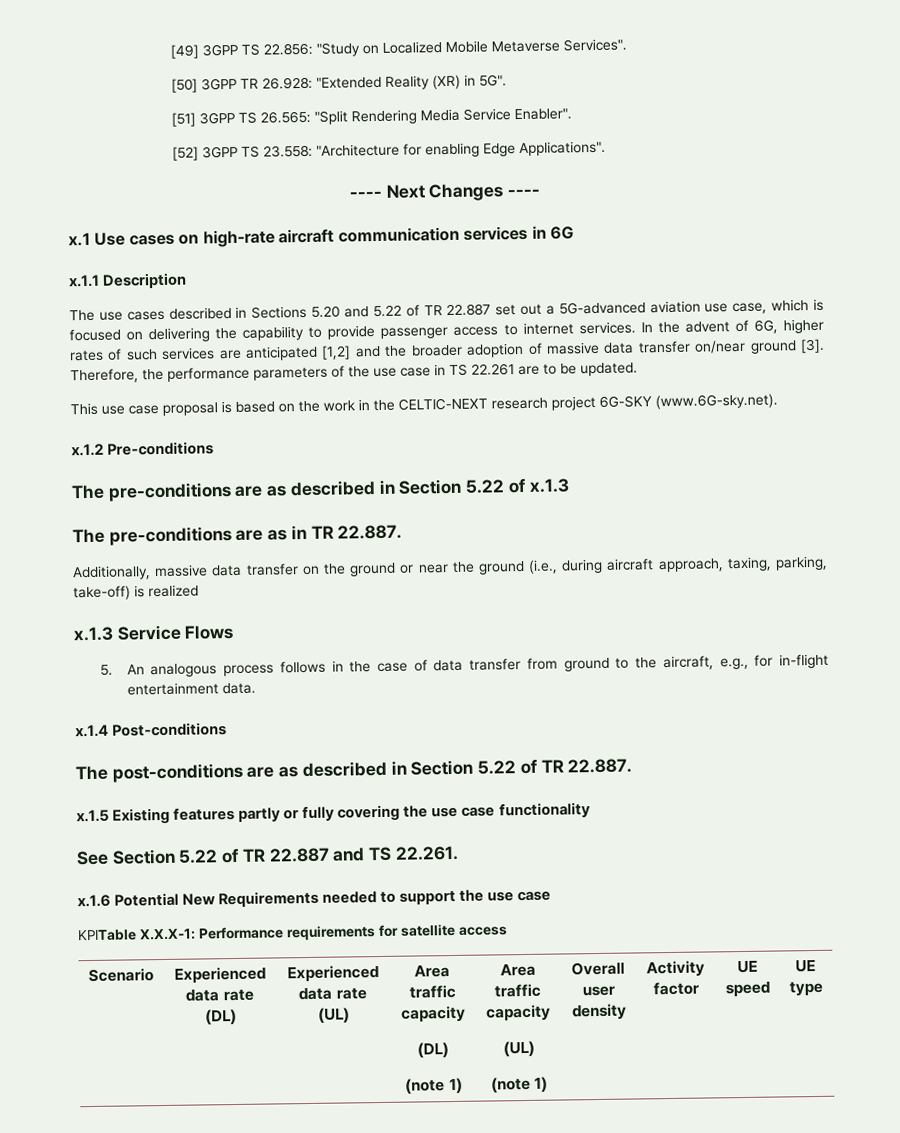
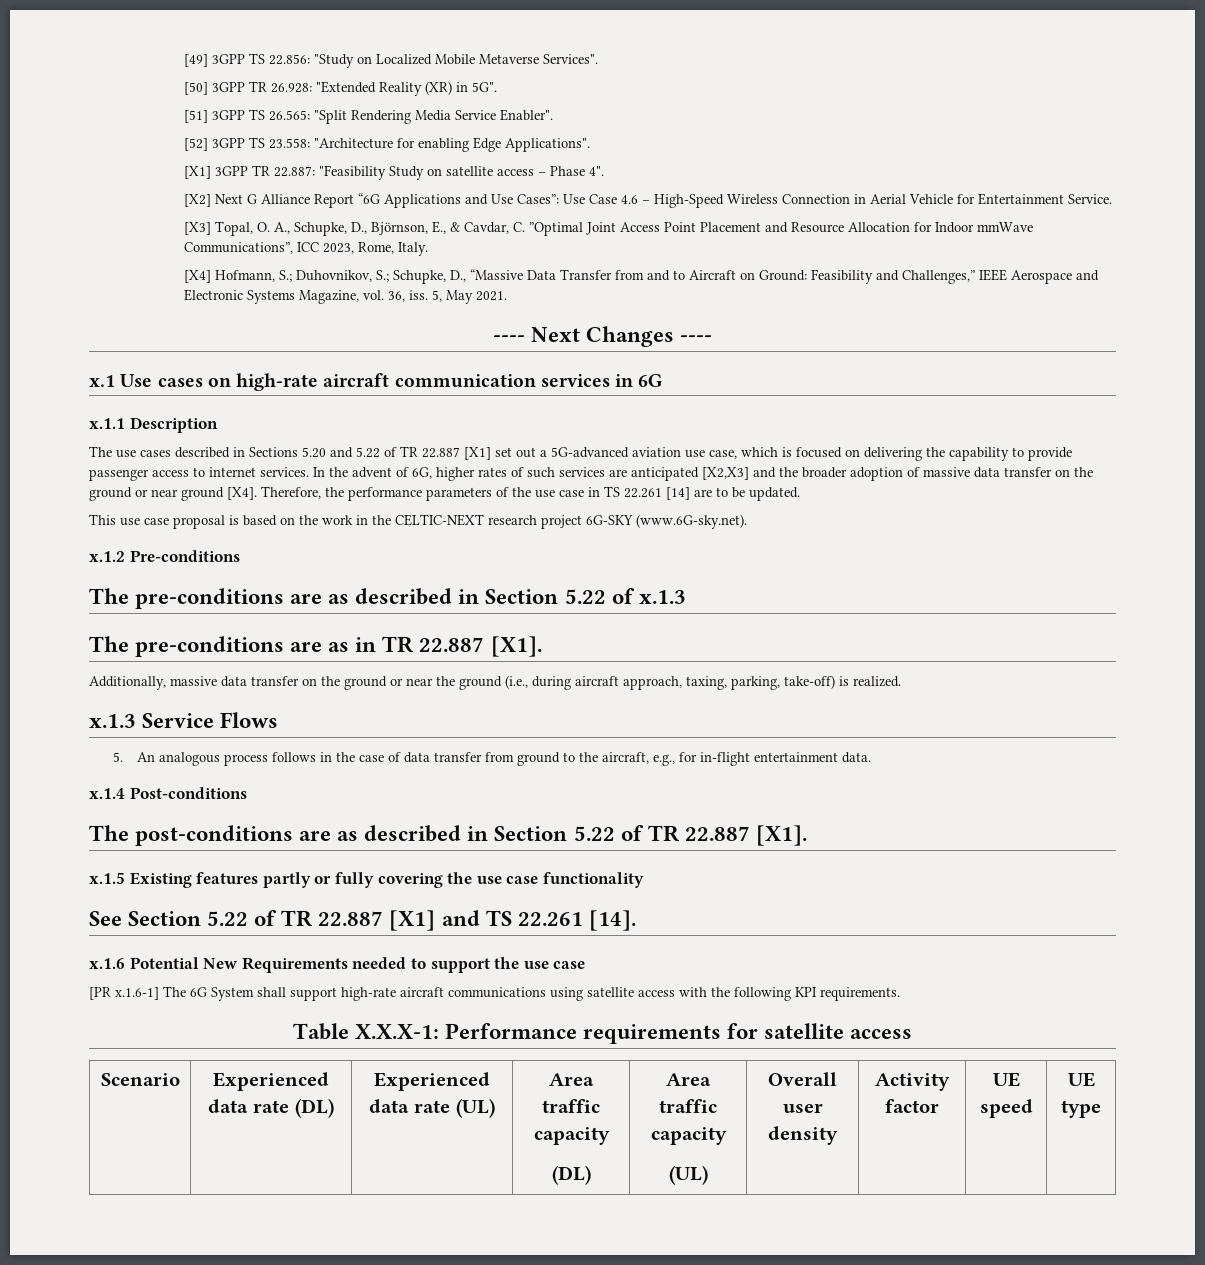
(607, 148) none -> [184,165,605,180] [184,193,1113,208] [184,221,1034,236] [184,242,429,256] [184,269,1100,284] [184,289,508,304] // [X1] 3GPP TR 22.887: "Feasibility Study on satellite access – Phase 4". // [X2] Next G Alliance Report “6G Applications and Use Cases”: Use Case 4.6 – High-Speed Wireless Connection in Aerial Vehicle for Entertainment Service. // [X3] Topal, O. A., Schupke, D., Björnson, E., & Cavdar, C. ”Optimal Joint Access Point Placement and Resource Allocation for Indoor mmWave Communications”, ICC 2023, Rome, Italy. // [X4] Hofmann, S.; Duhovnikov, S.; Schupke, D., “Massive Data Transfer from and to Aircraft on Ground: Feasibility and Challenges,” IEEE Aerospace and Electronic Systems Magazine, vol. 36, iss. 5, May 2021.
(492, 310) none -> [464,447,491,460] [X1]
[321,345,352,360] [1,2] -> [702,467,749,480] [X2,X3]
[694,338,825,354] on/near ground [3]. -> [1055,467,1093,477] [89,487,257,501] on the ground or near ground [X4].
(515, 369) none -> [666,487,690,500] [14]
[337,524,403,540] 22.887. -> [419,636,542,657] 22.887 [X1].
[148,584,199,598] realized -> [853,676,901,687] realized.
[567,758,633,774] 22.887. -> [684,825,807,846] 22.887 [X1].
(330, 855) none -> [389,910,436,931] [X1]
[394,845,459,861] 22.261. -> [517,910,636,931] 22.261 [14].
[77,929,137,942] KPITable -> [89,986,900,1001] [292,1023,349,1040] [PR x.1.6-1] The 6G System shall support high-rate aircraft communications using satellite access with the following KPI requirements. // Table
[405,1077,463,1095] // (note 1) -> (591, 1175) none
[490,1076,549,1094] // (note 1) -> (708, 1175) none

